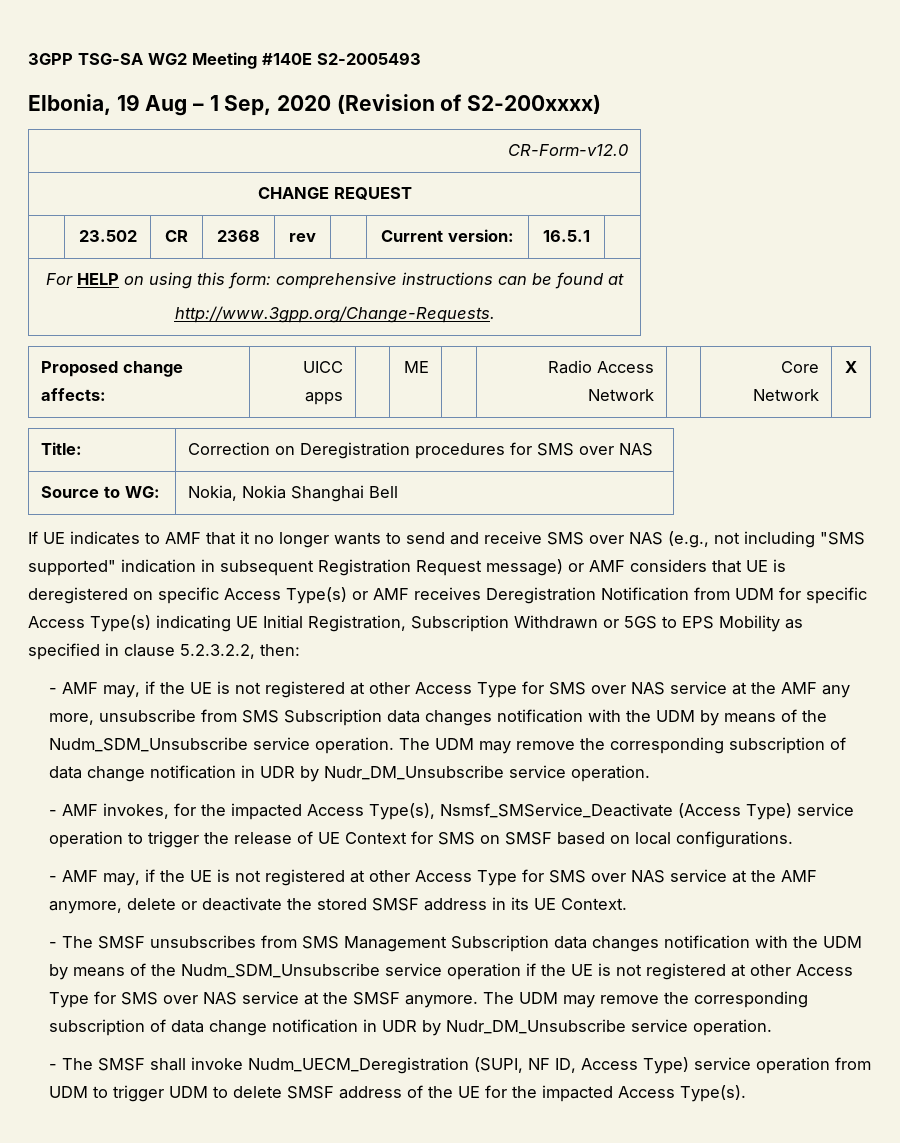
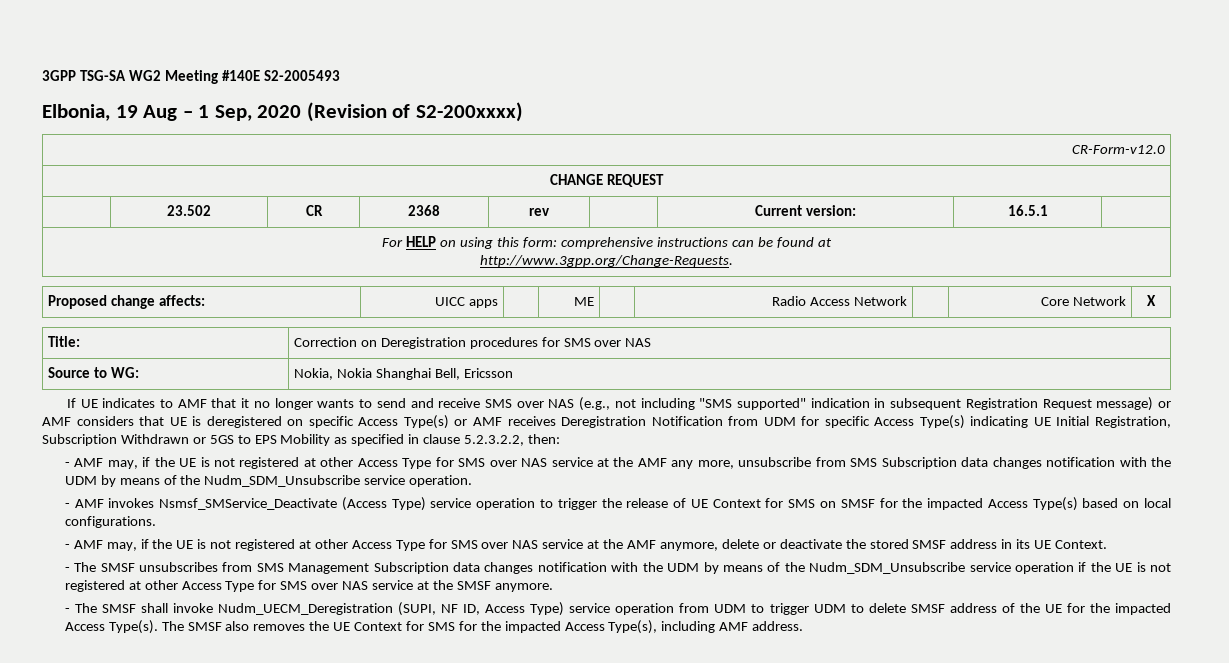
[369,486,399,498] Bell -> [434,368,513,380] Bell, Ericsson
[399,737,847,754] [49,765,651,782] [49,803,436,820] The UDM may remove the corresponding subscription of data change notification in UDR by Nudr_DM_Unsubscribe service operation. // - AMF invokes, for the impacted Access Type(s), -> [64,498,155,508] // - AMF invokes
(553, 838) none -> [879,497,1078,511] for the impacted Access Type(s)
[483,991,809,1008] [49,1019,773,1036] The UDM may remove the corresponding subscription of data change notification in UDR by Nudr_DM_Unsubscribe service operation. -> (553, 587) none
(747, 1093) none -> [161,620,804,634] The SMSF also removes the UE Context for SMS for the impacted Access Type(s), including AMF address.

